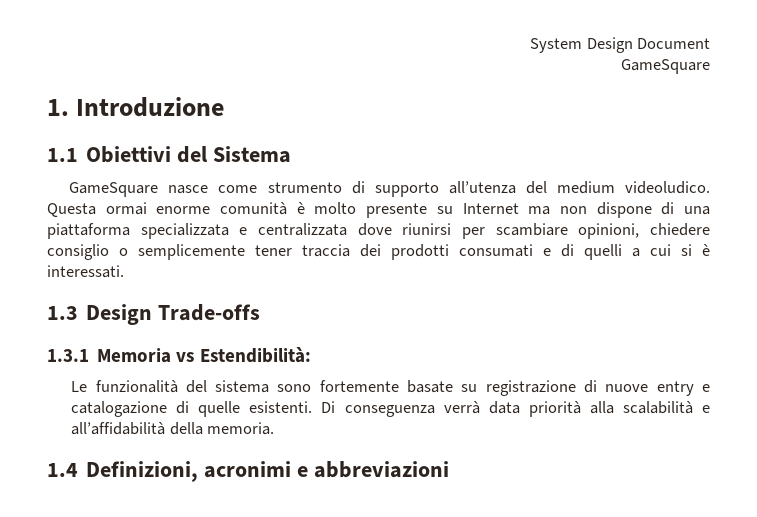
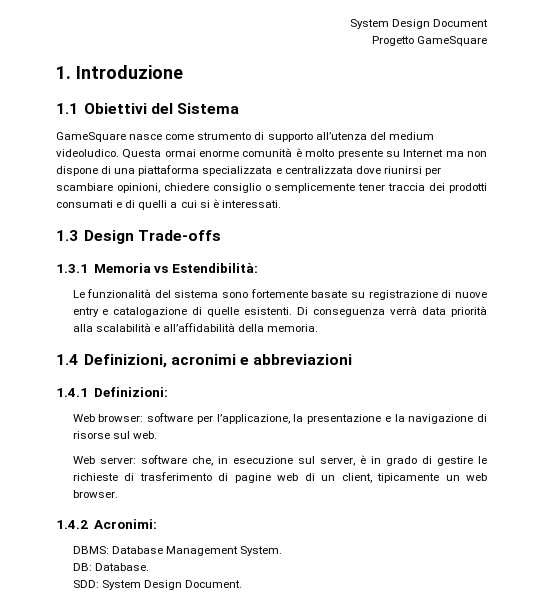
(711, 43) none -> [371,36,414,46] Progetto
(450, 469) none -> [56,387,168,397] [72,413,487,424] [72,431,157,439] [72,455,488,466] [72,472,487,483] [72,490,118,498] [56,519,157,529] [72,546,282,556] [72,563,149,571] [72,580,242,590] // 1.4.1 Definizioni: // Web browser: software per l’applicazione, la presentazione e la navigazione di risorse sul web. // Web server: software che, in esecuzione sul server, è in grado di gestire le richieste di trasferimento di pagine web di un client, tipicamente un web browser. // 1.4.2 Acronimi: // DBMS: Database Management System. // DB: Database. // SDD: System Design Document.

